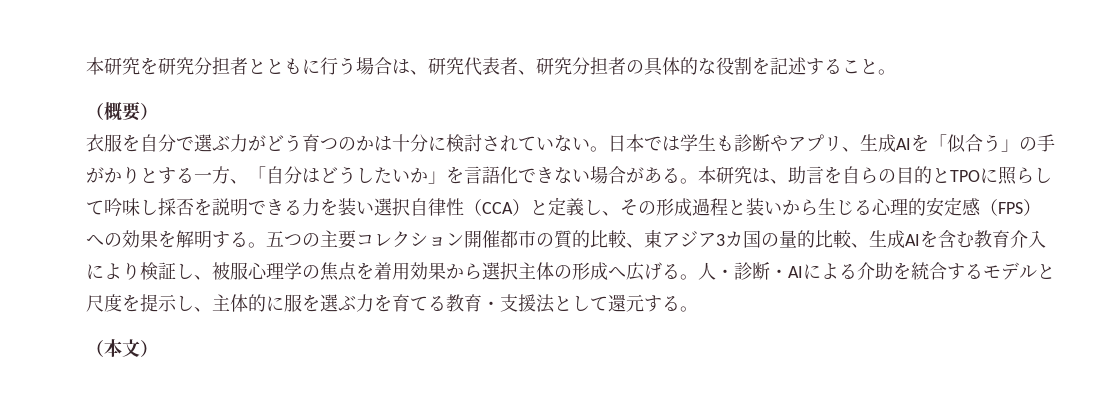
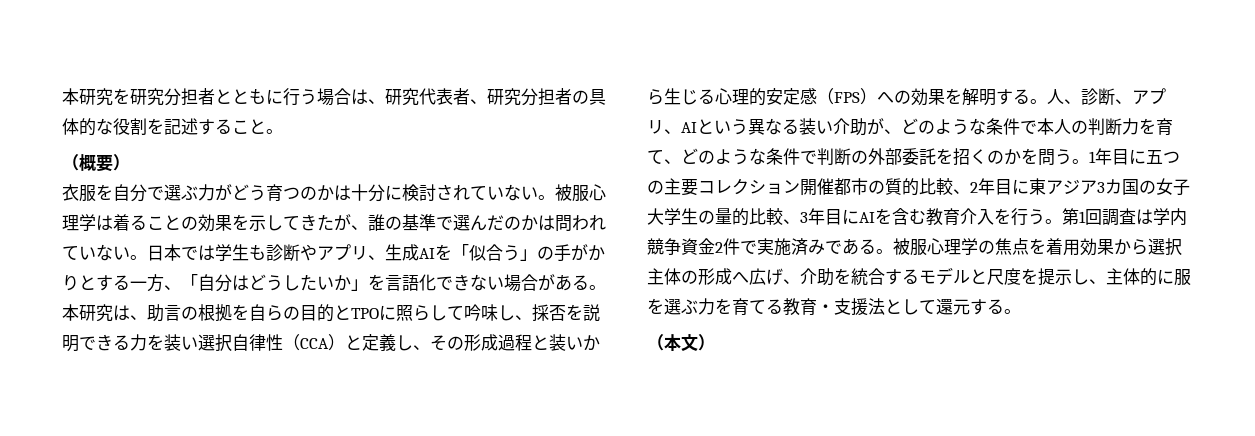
(608, 149) none -> [555,184,606,202] [62,214,606,232] [62,244,147,261] 被服心理学は着ることの効果を示してきたが、誰の基準で選んだのかは問われていない。
(824, 175) none -> [181,304,232,322] の根拠
(158, 207) none -> [515,315,532,320] 、
(266, 245) none -> [1047,88,1166,105] [647,118,1173,136] [647,148,1146,166] 人、診断、アプリ、AIという異なる装い介助が、どのような条件で本人の判断力を育て、どのような条件で判断の外部委託を招くのかを問う。1年目に
(644, 245) none -> [970,178,1029,195] 2年目に
[779,230,905,248] 量的比較、生成 -> [1156,178,1190,196] [647,208,859,226] 女子大学生の量的比較、3年目に
[86,262,212,280] により検証し、 -> [994,208,1187,226] [647,238,893,256] を行う。第1回調査は学内競争資金2件で実施済みである。
[662,262,857,280] る。人・診断・AIによる -> [783,279,800,284] 、

